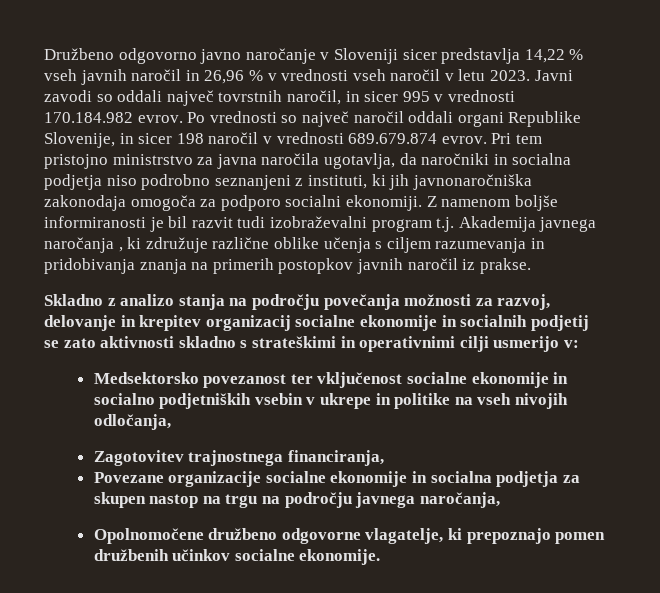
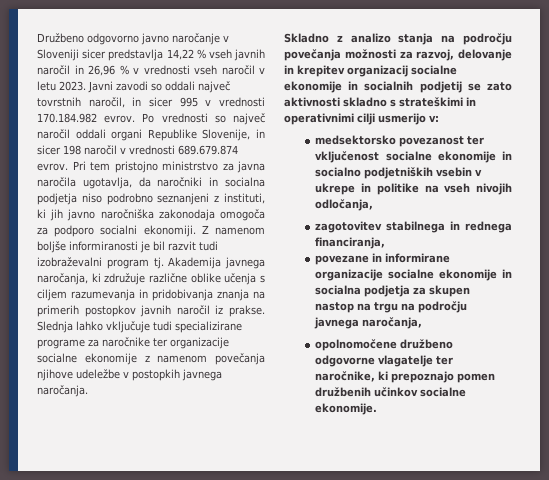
[412,174,532,190] javnonaročniška -> [67,209,154,221] javno naročniška
[436,217,455,232] t.j. -> [153,257,164,269] tj.
[44,237,123,253] naročanja , -> [37,273,88,285] naročanja,
(531, 266) none -> [37,321,242,333] [37,337,229,349] [37,353,265,365] [37,369,222,381] [37,385,88,397] Slednja lahko vključuje tudi specializirane programe za naročnike ter organizacije socialne ekonomije z namenom povečanja njihove udeležbe v postopkih javnega naročanja.
[93,372,199,384] Medsektorsko -> [315,135,397,145] medsektorsko
[93,450,384,466] [93,472,164,483] Zagotovitev trajnostnega financiranja, // Povezane -> [315,221,512,233] [315,237,386,249] [315,253,451,265] zagotovitev stabilnega in rednega financiranja, // povezane in informirane
[93,528,204,544] Opolnomočene -> [315,339,398,351] opolnomočene
[365,528,444,544] vlagatelje, -> [378,355,454,367] [315,371,376,382] vlagatelje ter naročnike,

